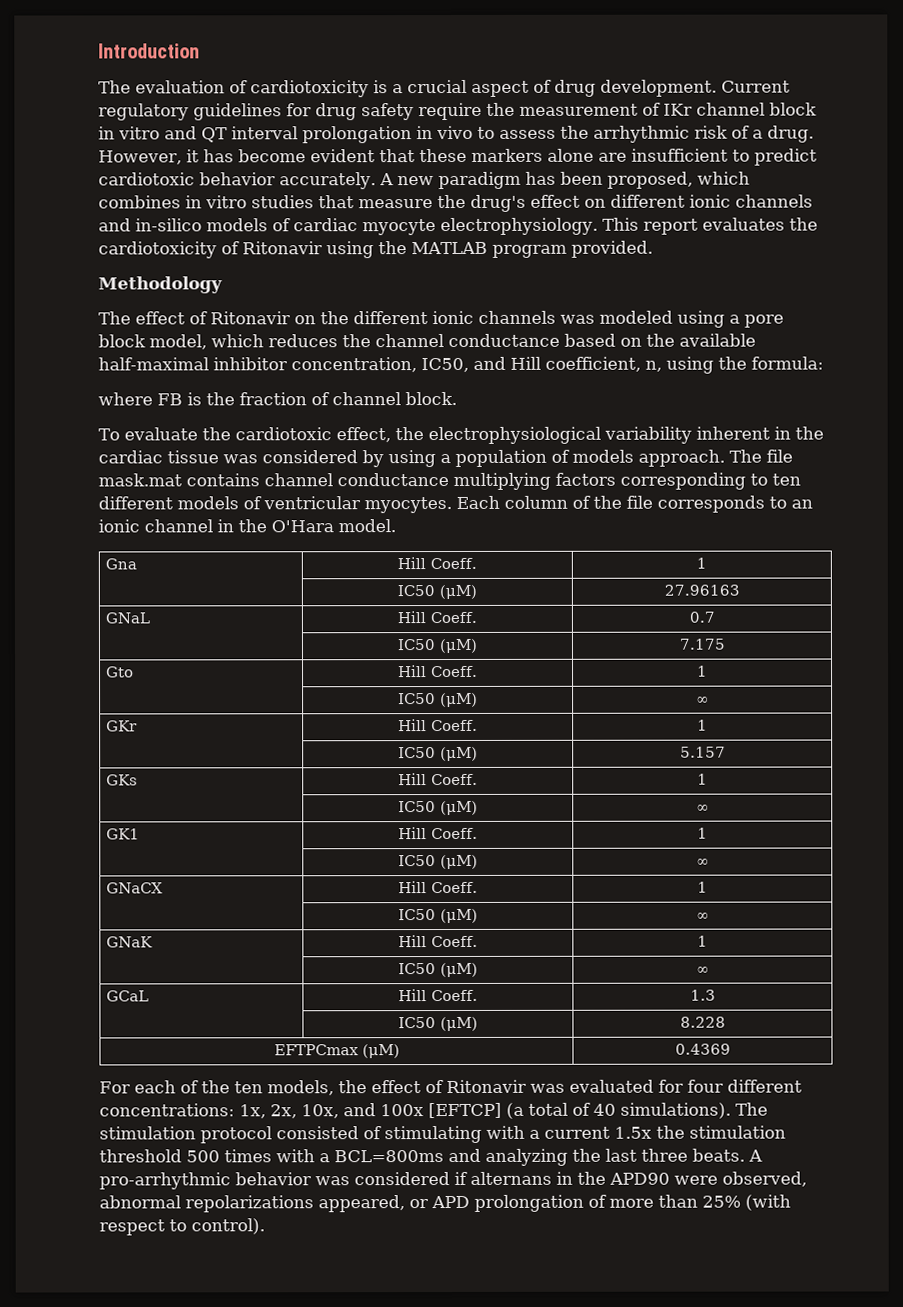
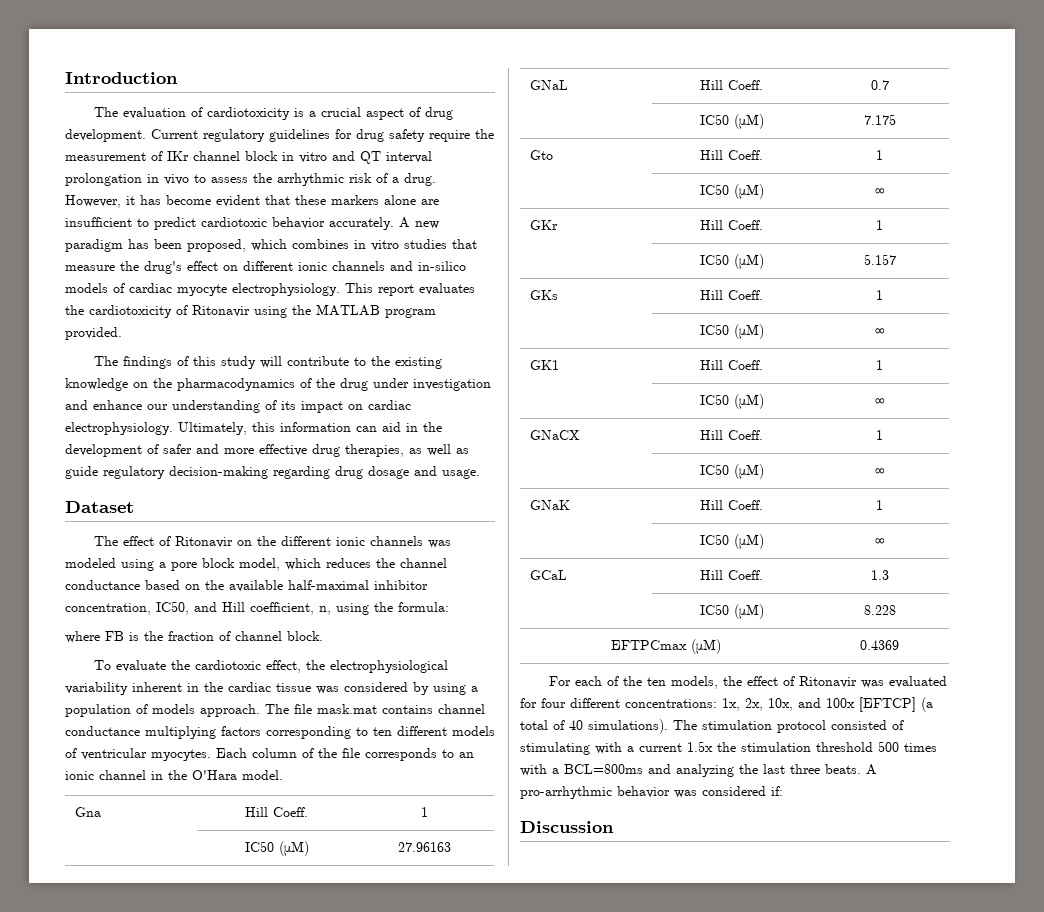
[98,276,223,294] Methodology -> [93,356,442,369] [65,378,491,391] [65,400,411,413] [65,422,442,435] [65,444,469,457] [65,466,480,479] [65,501,134,513] The findings of this study will contribute to the existing knowledge on the pharmacodynamics of the drug under investigation and enhance our understanding of its impact on cardiac electrophysiology. Ultimately, this information can aid in the development of safer and more effective drug therapies, as well as guide regulatory decision-making regarding drug dosage and usage. // Dataset
[454,1171,807,1187] [99,1194,791,1213] [99,1218,265,1236] if alternans in the APD90 were observed, abnormal repolarizations appeared, or APD prolongation of more than 25% (with respect to control). -> [771,786,783,796] [520,821,614,833] if: // Discussion

